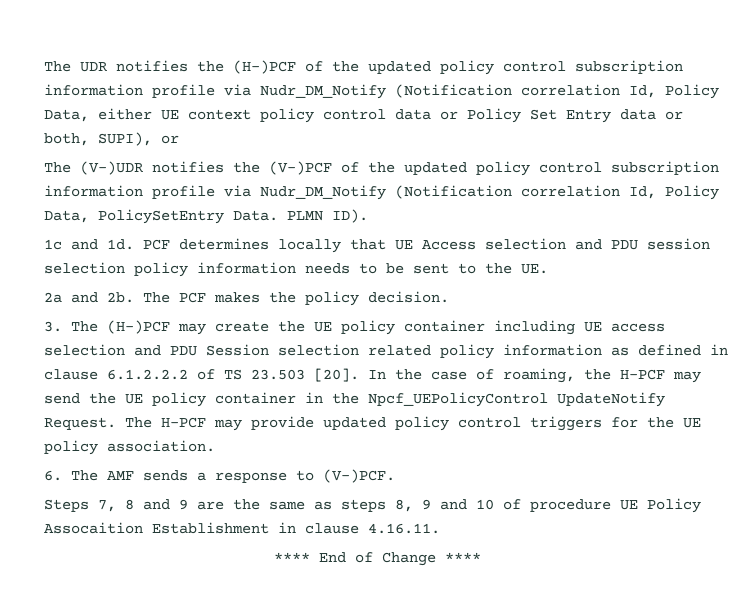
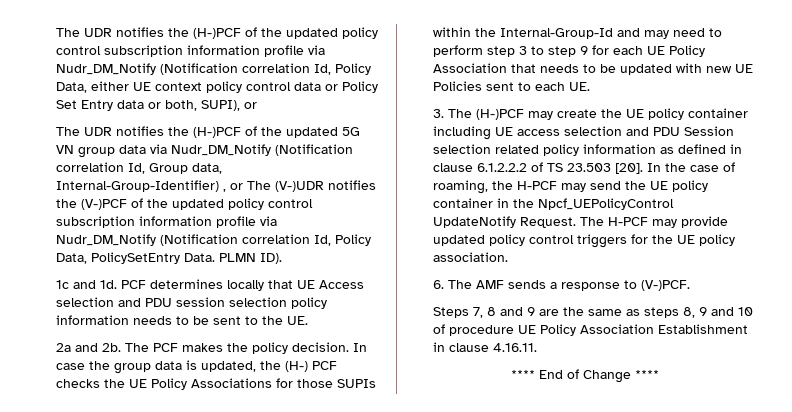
(72, 167) none -> [84,126,361,138] [56,144,354,158] [56,162,223,174] [56,180,272,192] UDR notifies the (H-)PCF of the updated 5G VN group data via Nudr_DM_Notify (Notification correlation Id, Group data, Internal-Group-Identifier) , or The
(450, 297) none -> [353,343,368,352] [56,360,338,374] [56,378,377,390] [433,27,723,39] [433,45,706,57] [433,63,754,75] [433,81,591,91] In case the group data is updated, the (H-) PCF checks the UE Policy Associations for those SUPIs within the Internal-Group-Id and may need to perform step 3 to step 9 for each UE Policy Association that needs to be updated with new UE Policies sent to each UE.
[44,522,144,534] Assocaition -> [580,324,655,334] Association

